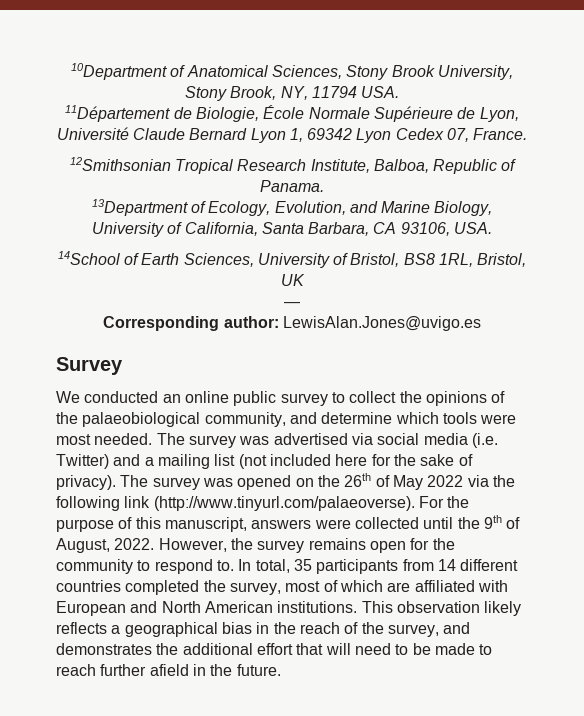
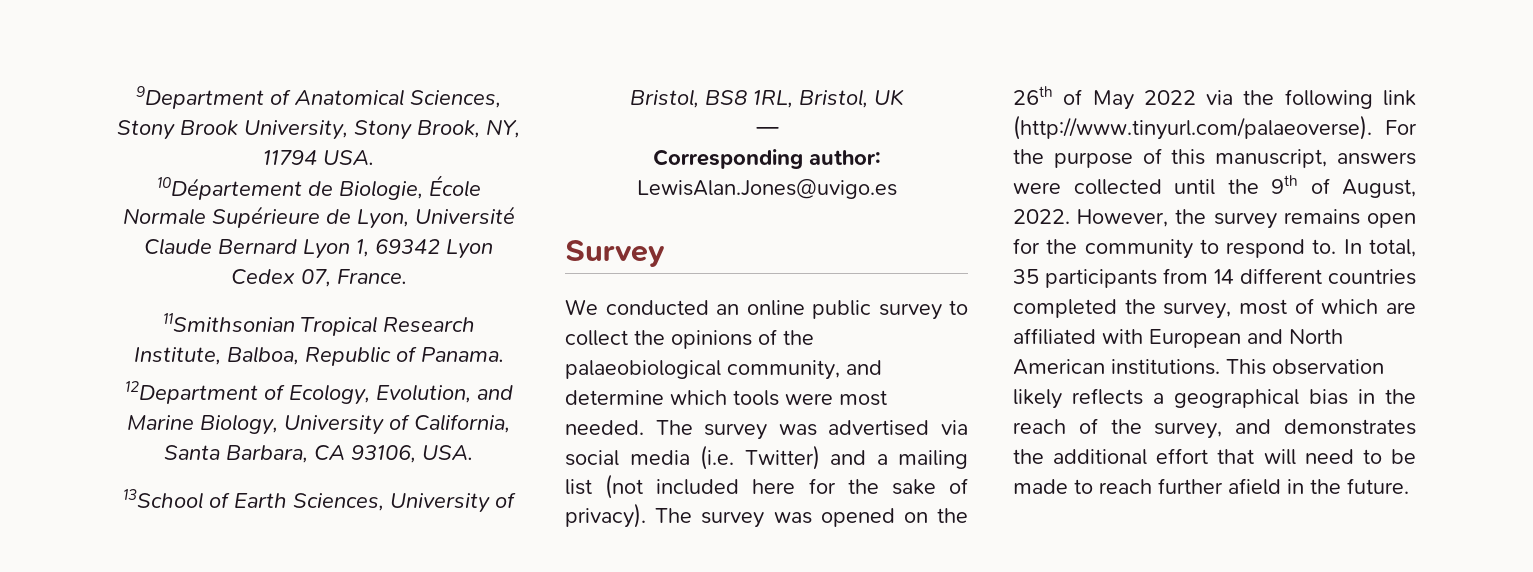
[71,63,168,80] 10Department -> [136,86,264,109] 9Department
[65,105,171,122] 11Département -> [156,177,302,200] 10Département
[69,157,171,171] 12Smithsonian -> [162,313,295,332] 11Smithsonian
[91,199,188,216] 13Department -> [124,381,258,404] 12Department
[57,251,120,265] 14School -> [123,489,203,509] 13School

